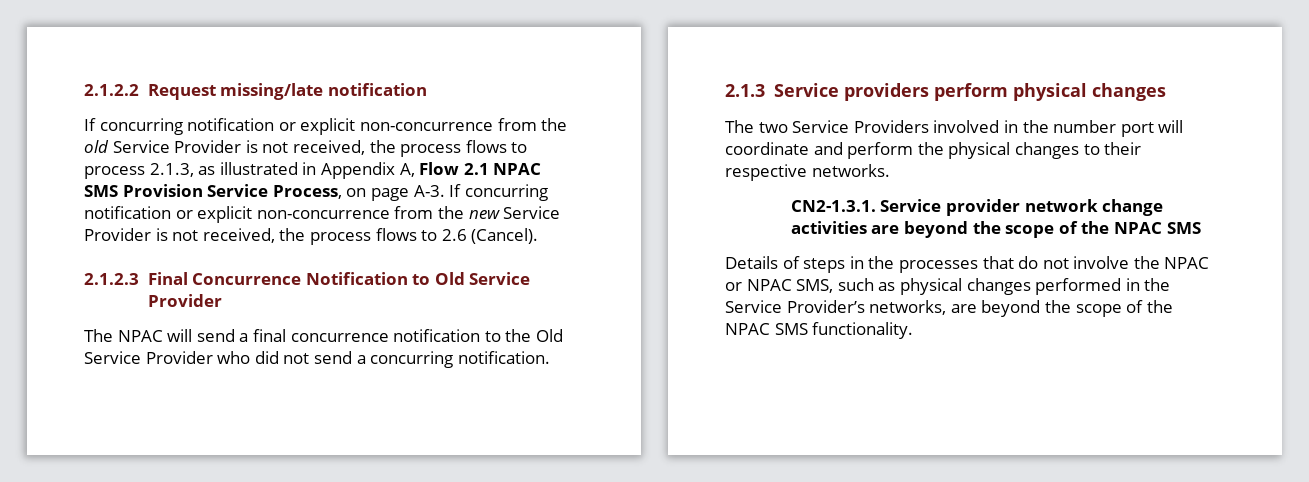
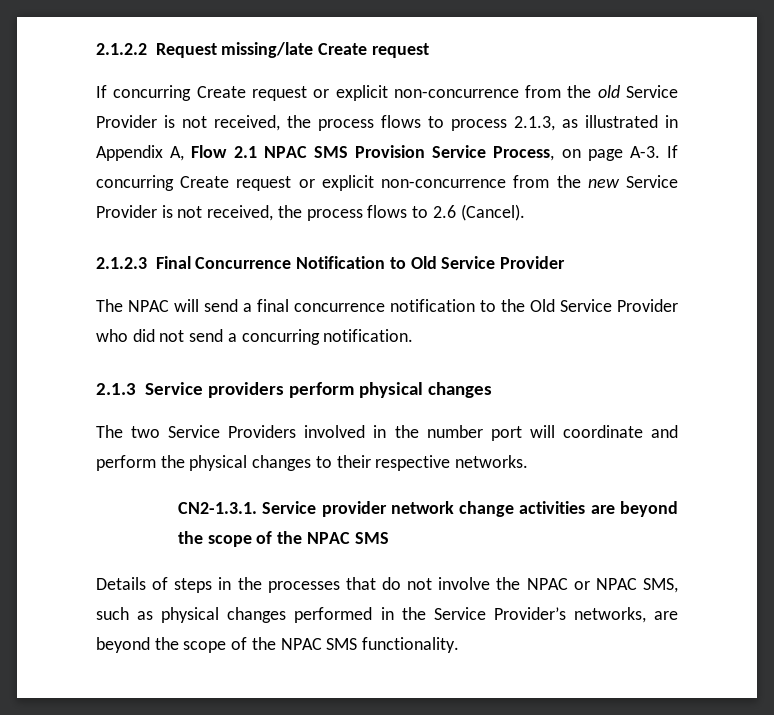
[327,83,427,96] [84,118,275,135] notification // If concurring notification -> [318,43,429,58] [96,85,307,101] Create request // If concurring Create request
[84,206,171,219] notification -> [180,176,292,191] Create request

